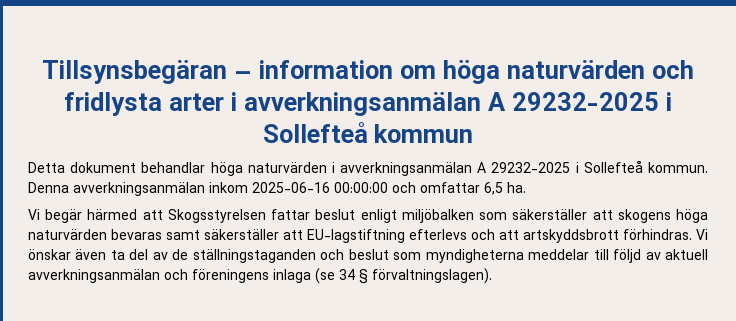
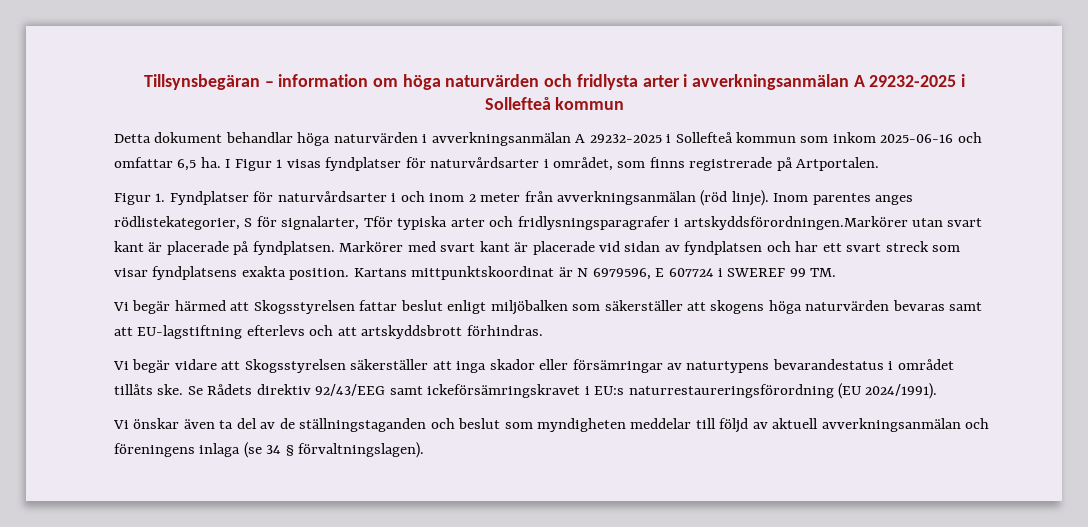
[647,162,708,173] [28,182,205,196] kommun. Denna avverkningsanmälan -> [736,132,829,143] kommun som
[334,182,388,193] 00:00:00 -> (954, 138) none
(526, 187) none -> [225,157,880,171] [114,190,914,206] [114,216,983,230] [114,241,961,255] [114,266,837,280] I Figur 1 visas fyndplatser för naturvårdsarter i området, som finns registrerade på Artportalen. // Figur 1. Fyndplatser för naturvårdsarter i och inom 2 meter från avverkningsanmälan (röd linje). Inom parentes anges rödlistekategorier, S för signalarter, Tför typiska arter och fridlysningsparagrafer i artskyddsförordningen.Markörer utan svart kant är placerade på fyndplatsen. Markörer med svart kant är placerade vid sidan av fyndplatsen och har ett svart streck som visar fyndplatsens exakta position. Kartans mittpunktskoordinat är N 6979596, E 607724 i SWEREF 99 TM.
[204,229,279,240] säkerställer -> (983, 306) none
(692, 234) none -> [113,359,954,373] [114,383,938,399] // Vi begär vidare att Skogsstyrelsen säkerställer att inga skador eller försämringar av naturtypens bevarandestatus i området tillåts ske. Se Rådets direktiv 92/43/EEG samt ickeförsämringskravet i EU:s naturrestaureringsförordning (EU 2024/1991). //
[425,249,524,263] myndigheterna -> [537,418,627,432] myndigheten

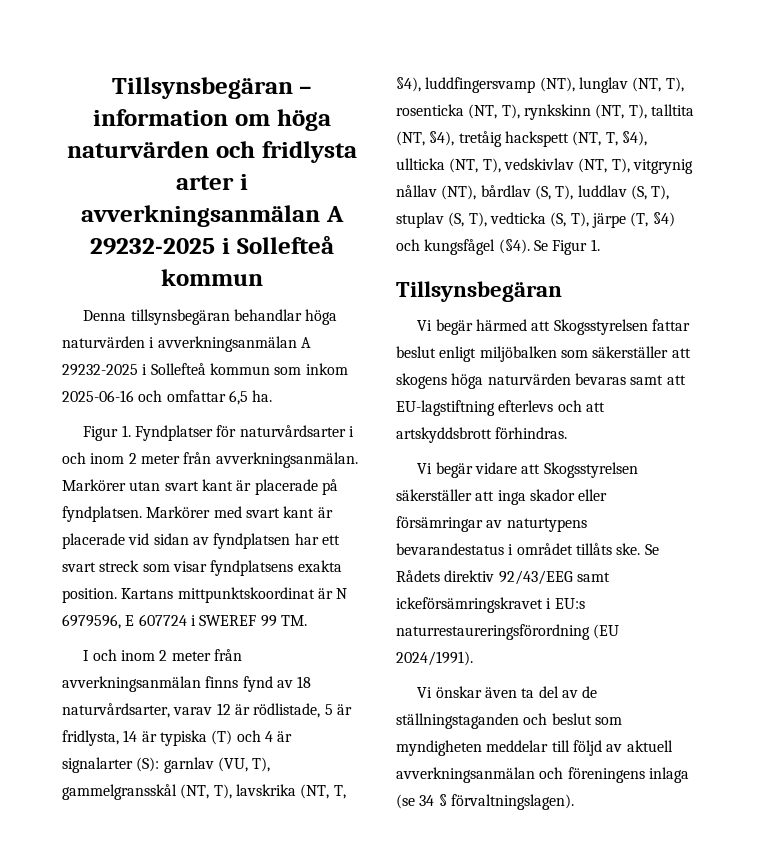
[114,132,223,143] Detta dokument -> [83,309,230,325] Denna tillsynsbegäran
[225,157,880,171] I Figur 1 visas fyndplatser för naturvårdsarter i området, som finns registrerade på Artportalen. -> (273, 396) none
[557,190,914,206] [114,216,908,230] avverkningsanmälan (röd linje). Inom parentes anges rödlistekategorier, S för signalarter, Tför typiska arter och fridlysningsparagrafer i artskyddsförordningen.Markörer -> [215,452,358,468] [62,479,126,491] avverkningsanmälan. Markörer
[766,241,791,252] och -> (291, 541) none
(837, 272) none -> [83,649,242,661] [62,676,312,692] [62,703,352,718] [62,730,293,746] [62,757,271,773] [62,784,346,800] [396,77,684,93] [396,104,694,120] [396,131,647,147] [396,158,693,174] [396,185,670,200] [396,212,675,228] [396,239,600,255] [396,281,562,302] // I och inom 2 meter från avverkningsanmälan finns fynd av 18 naturvårdsarter, varav 12 är rödlistade, 5 är fridlysta, 14 är typiska (T) och 4 är signalarter (S): garnlav (VU, T), gammelgransskål (NT, T), lavskrika (NT, T, §4), luddfingersvamp (NT), lunglav (NT, T), rosenticka (NT, T), rynkskinn (NT, T), talltita (NT, §4), tretåig hackspett (NT, T, §4), ullticka (NT, T), vedskivlav (NT, T), vitgrynig nållav (NT), bårdlav (S, T), luddlav (S, T), stuplav (S, T), vedticka (S, T), järpe (T, §4) och kungsfågel (§4). Se Figur 1. // Tillsynsbegäran

